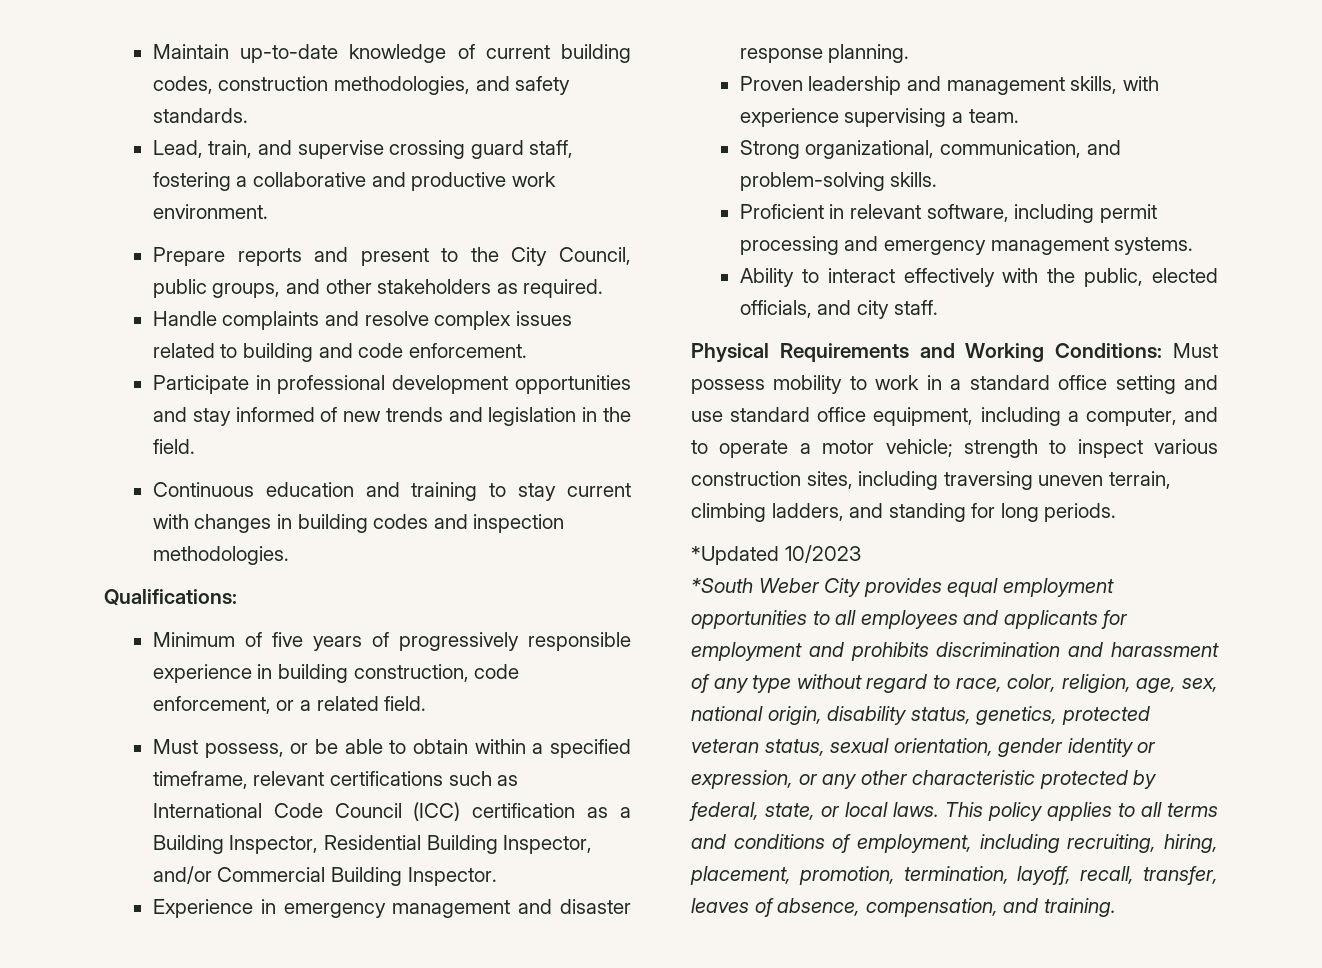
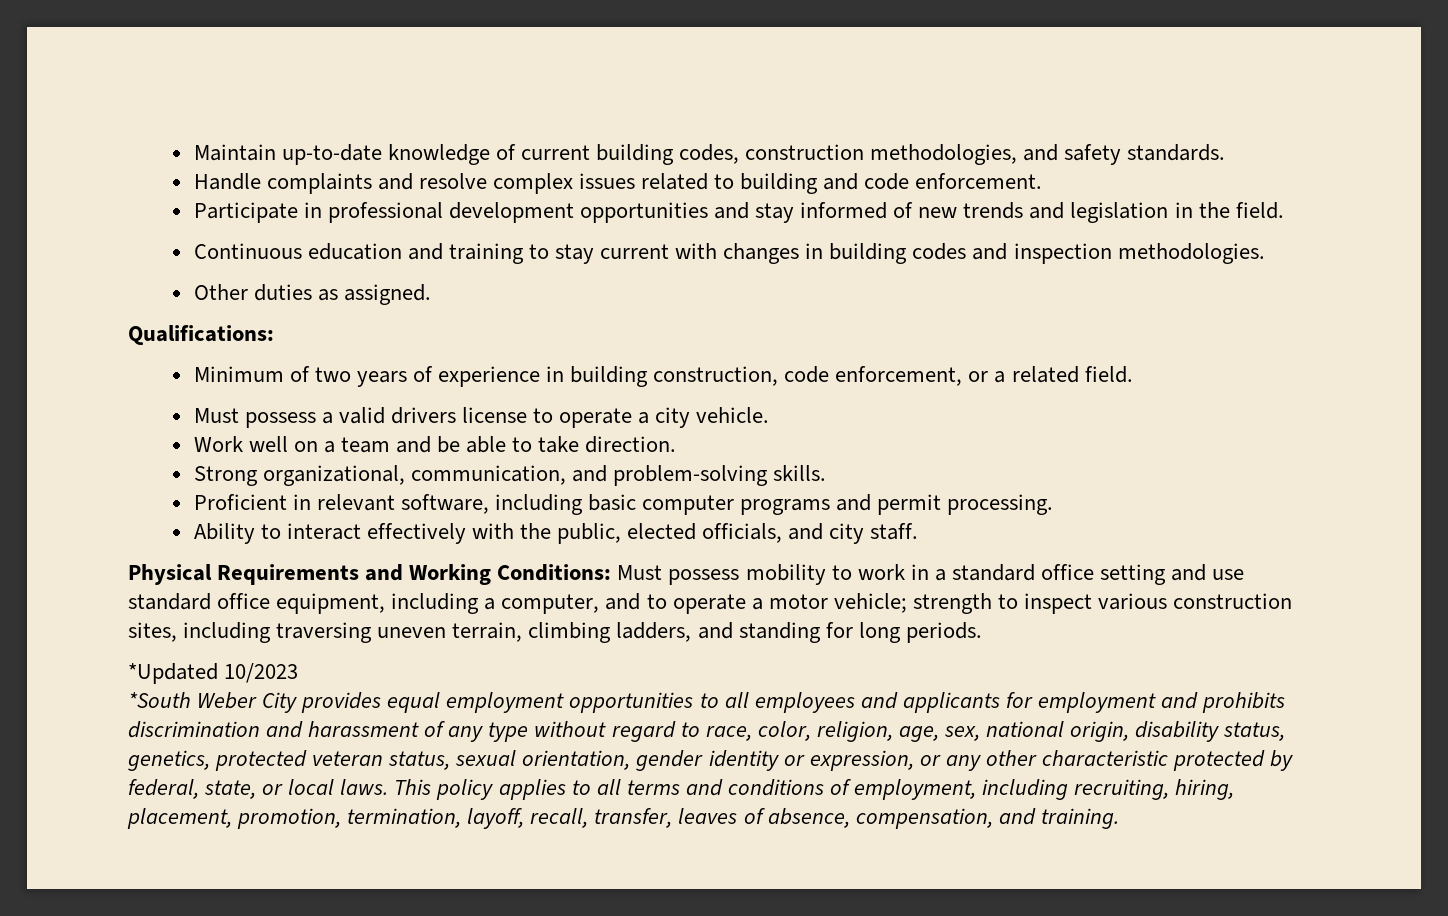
[152,140,574,159] [152,172,556,191] [152,204,268,219] [152,247,631,266] [152,279,604,298] // Lead, train, and supervise crossing guard staff, fostering a collaborative and productive work environment. // Prepare reports and present to the City Council, public groups, and other stakeholders as required. -> (1226, 152) none
(289, 555) none -> [193,284,431,305] // Other duties as assigned.
[271,632,303,647] five -> [314,367,351,382] two
[398,632,632,651] progressively responsible -> (433, 374) none
[204,739,632,758] [152,771,519,789] [152,802,631,821] [152,835,593,854] [152,866,497,886] [152,899,631,918] [739,44,910,63] [739,76,1159,95] [739,108,1019,127] possess, or be able to obtain within a specified timeframe, relevant certifications such as International Code Council (ICC) certification as a Building Inspector, Residential Building Inspector, and/or Commercial Building Inspector. // Experience in emergency management and disaster response planning. // Proven leadership and management skills, with experience supervising a team. -> [244,407,770,428] [193,436,677,453] possess a valid drivers license to operate a city vehicle. // Work well on a team and be able to take direction.
[1099,204,1157,223] [739,236,1194,255] permit processing and emergency management systems. -> [587,494,1054,515] basic computer programs and permit processing.

